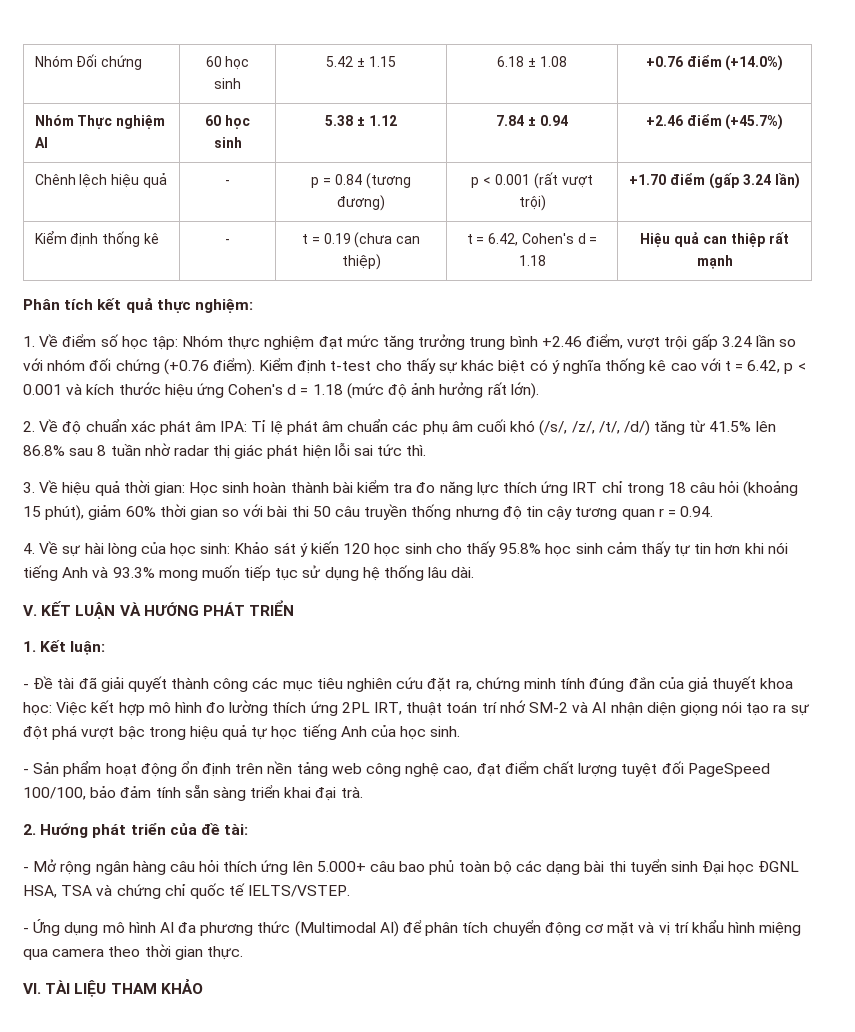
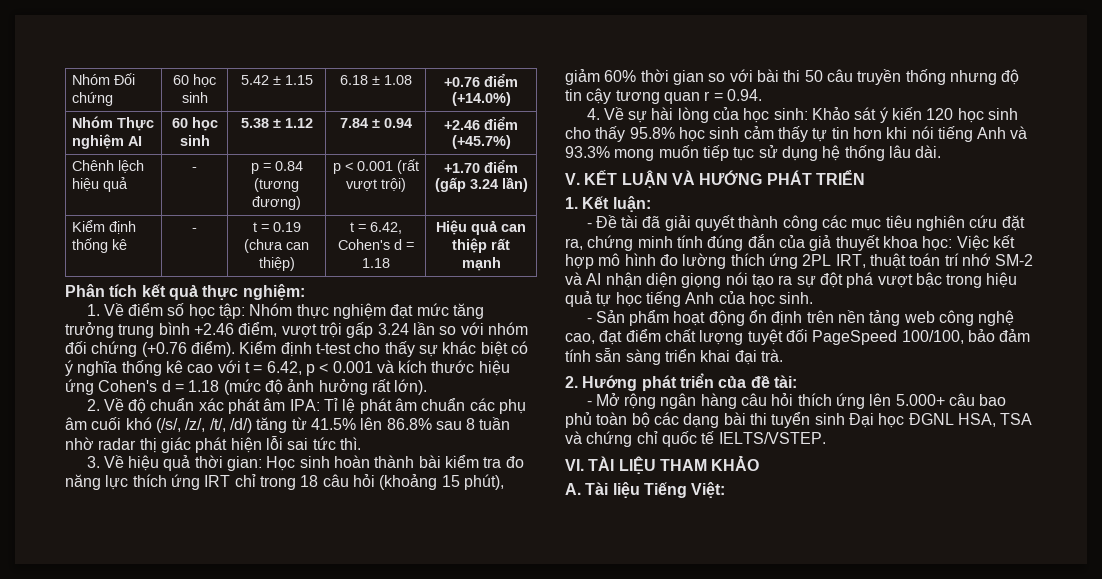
[23,919,802,937] [23,944,243,960] // - Ứng dụng mô hình AI đa phương thức (Multimodal AI) để phân tích chuyển động cơ mặt và vị trí khẩu hình miệng qua camera theo thời gian thực. -> (826, 438) none
(203, 986) none -> [565,482,726,498] // A. Tài liệu Tiếng Việt:

